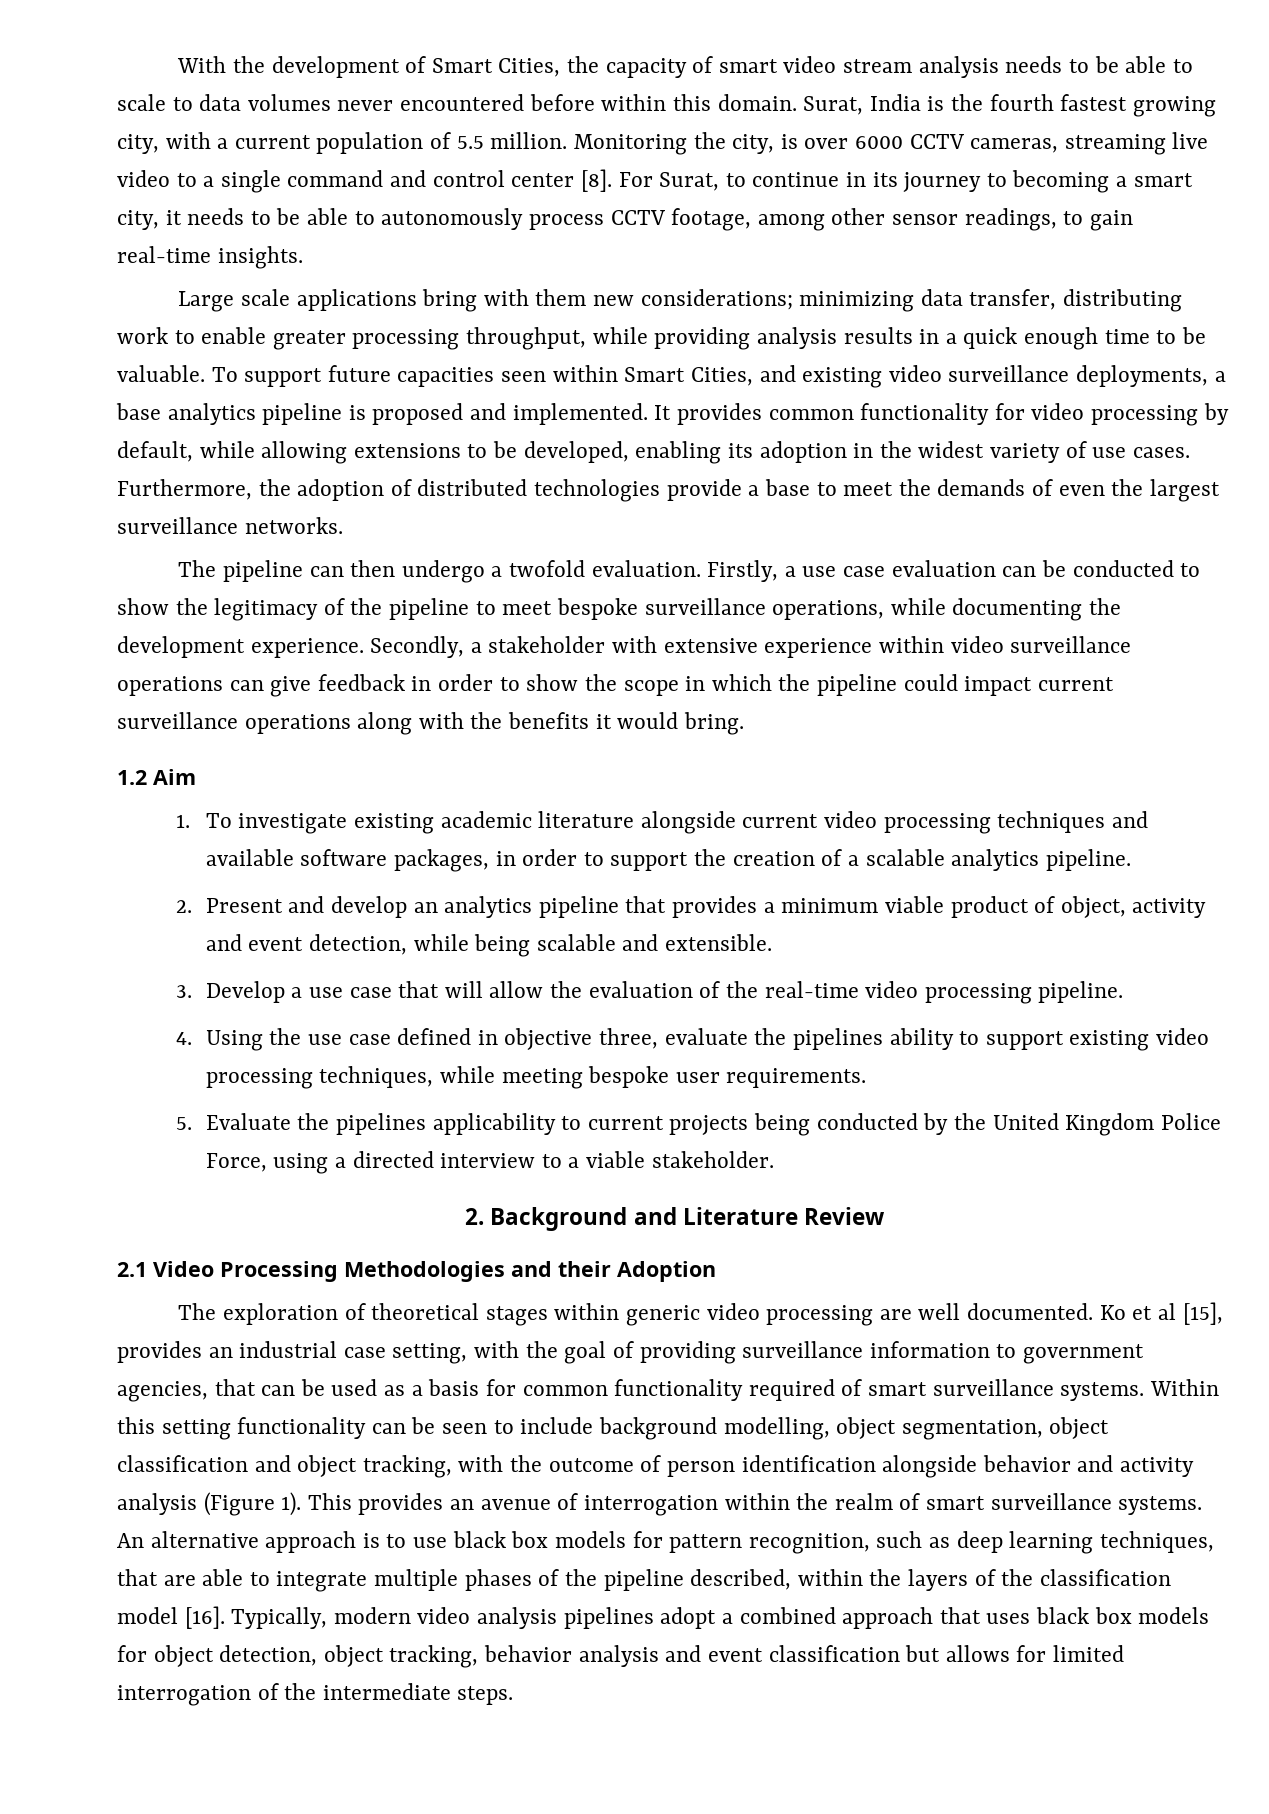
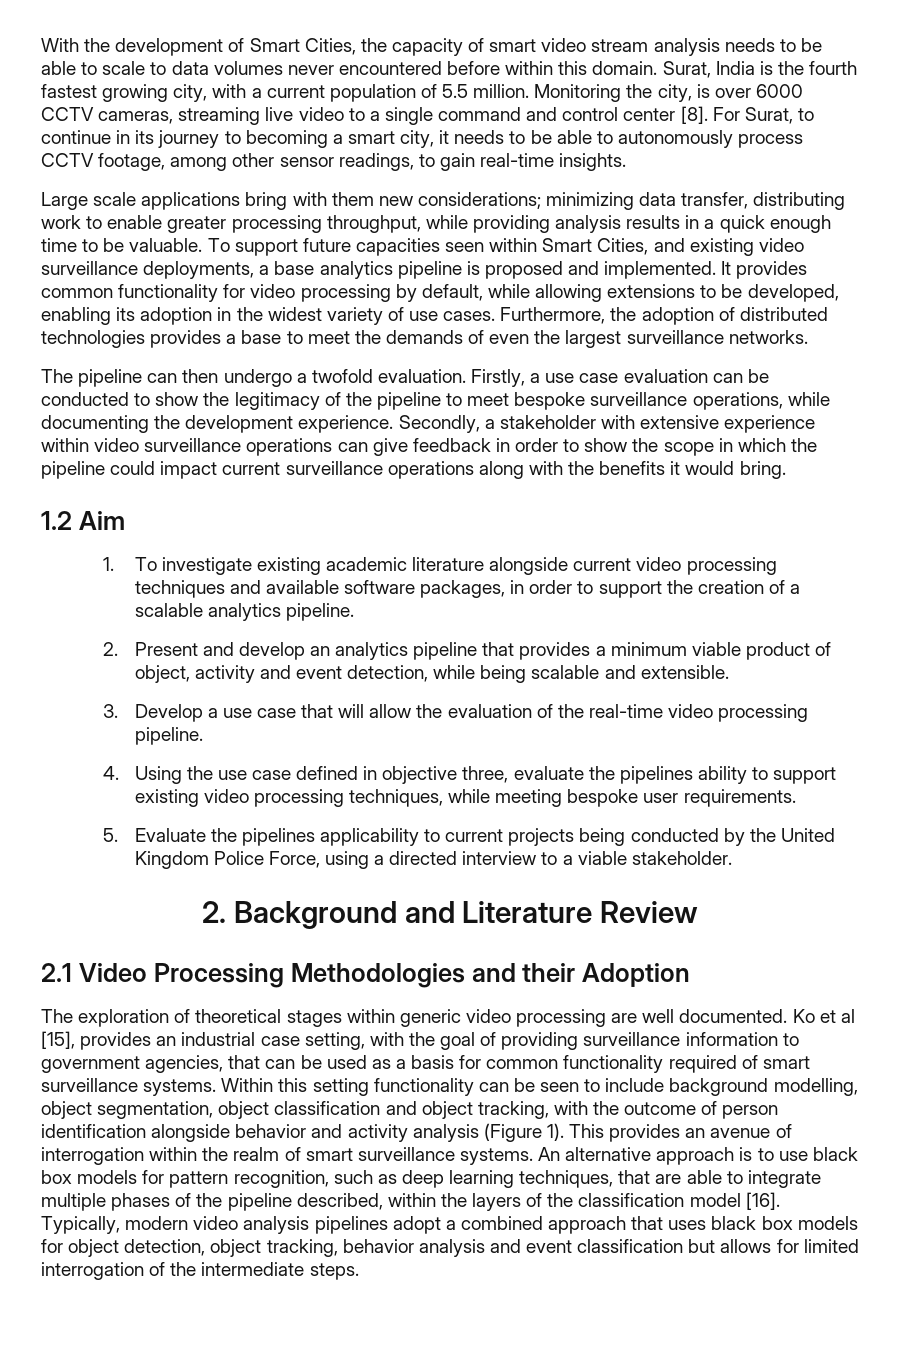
[666,479,742,501] provide -> [150,330,222,348] provides

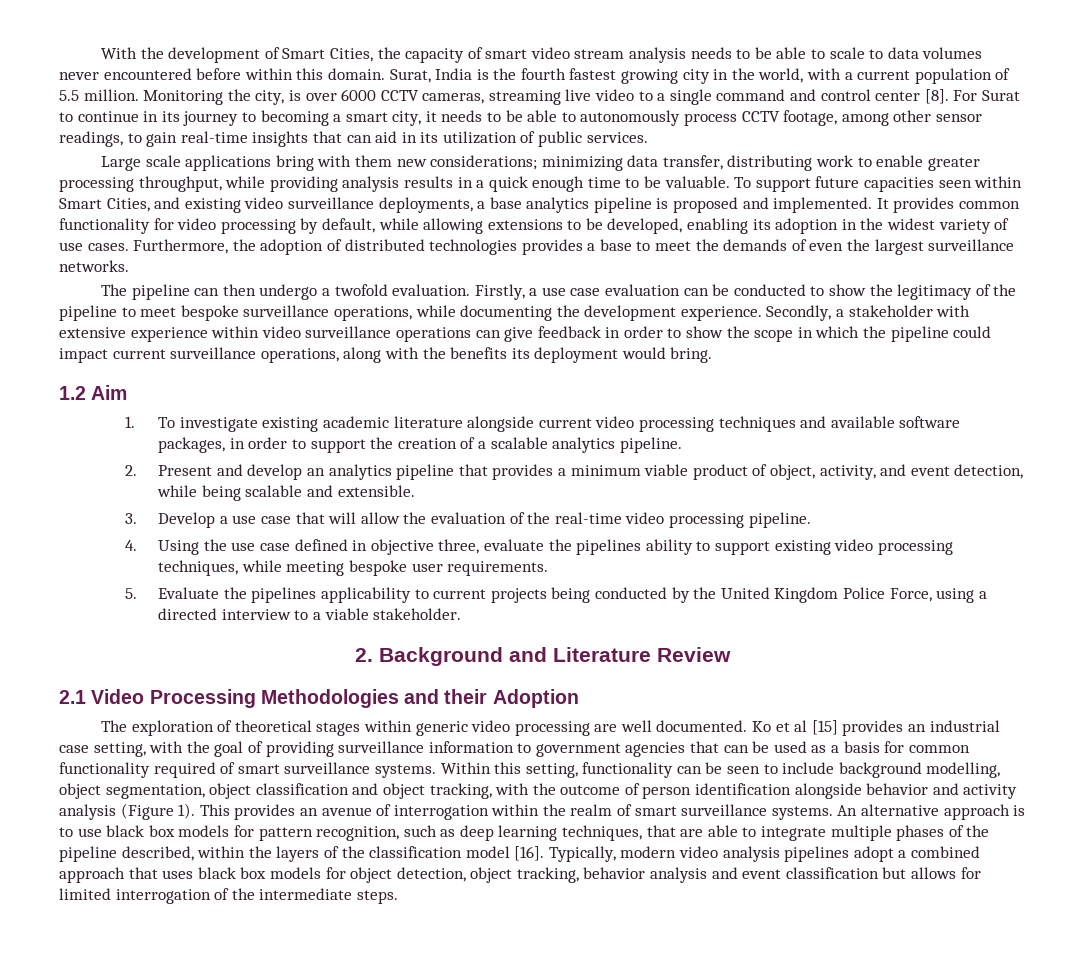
[173,84,208,102] city, -> [682,68,804,84] city in the world,
[744,107,793,124] Surat, -> [981,90,1020,101] Surat
[559,153,627,171] insights. -> [252,131,648,147] insights that can aid in its utilization of public services.
[387,461,474,479] operations -> [260,348,339,363] operations,
[670,461,681,475] it -> [511,347,619,363] its deployment
[194,665,255,683] activity -> [819,465,876,480] activity,
[41,1031,75,1049] [15], -> [811,720,838,735] [15]
[145,1055,224,1073] agencies, -> [625,742,686,757] agencies
[312,1078,369,1096] setting -> [525,763,578,778] setting,

